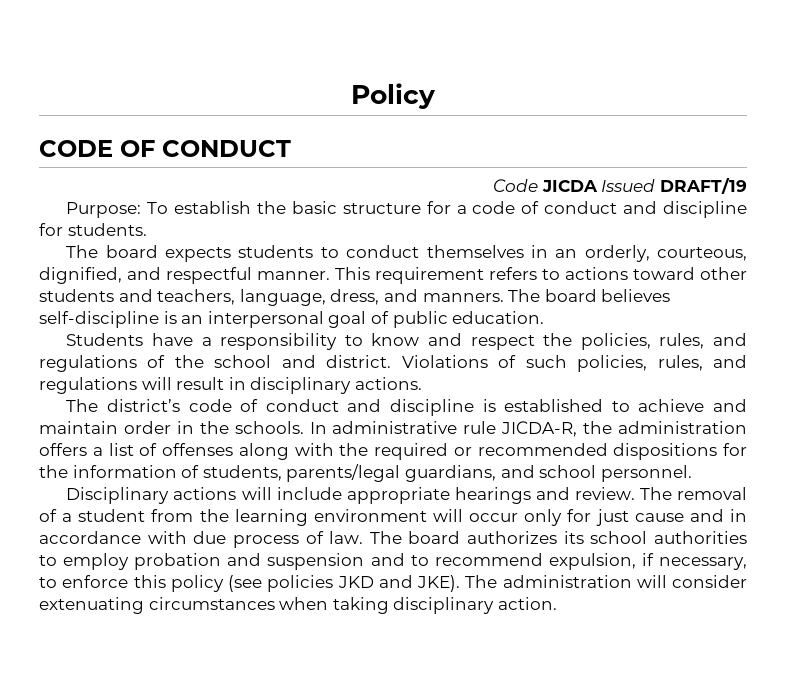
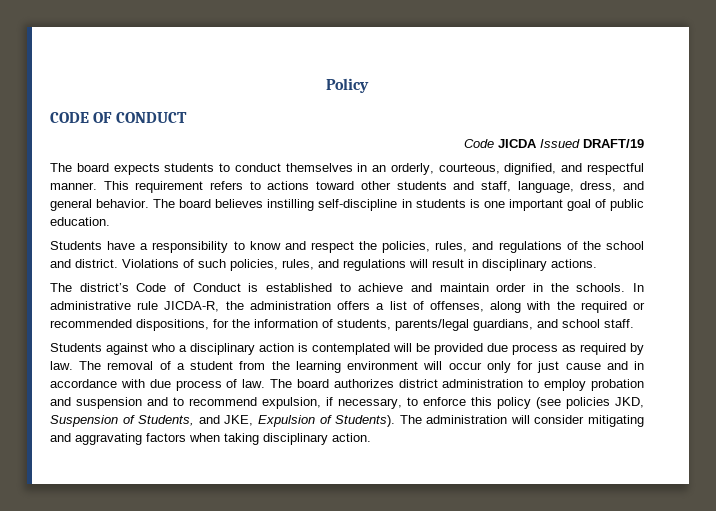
[66,201,747,218] [39,223,147,236] // Purpose: To establish the basic structure for a code of conduct and discipline for students. -> (644, 143) none
[157,289,236,305] teachers, -> [480,181,511,192] staff,
[422,293,504,302] manners. -> [50,199,150,211] general behavior.
[39,311,324,328] self-discipline is an interpersonal -> [267,199,563,211] instilling self-discipline in students is one important
[188,399,474,416] code of conduct and discipline -> [136,283,241,292] Code of Conduct
[162,443,233,456] offenses -> [429,301,484,312] offenses,
[613,443,718,460] dispositions -> [136,319,209,331] dispositions,
[600,465,692,482] [66,487,635,504] personnel. // Disciplinary actions will include appropriate hearings and review. -> [604,319,634,328] [50,343,644,355] [50,361,73,370] staff. // Students against who a disciplinary action is contemplated will be provided due process as required by law.
[563,531,747,544] its school authorities -> [398,379,524,388] district administration
[337,575,747,592] [39,597,275,614] JKD and JKE). The administration will consider extenuating circumstances -> [615,397,644,408] [50,415,644,427] [50,433,186,445] JKD, Suspension of Students, and JKE, Expulsion of Students). The administration will consider mitigating and aggravating factors

